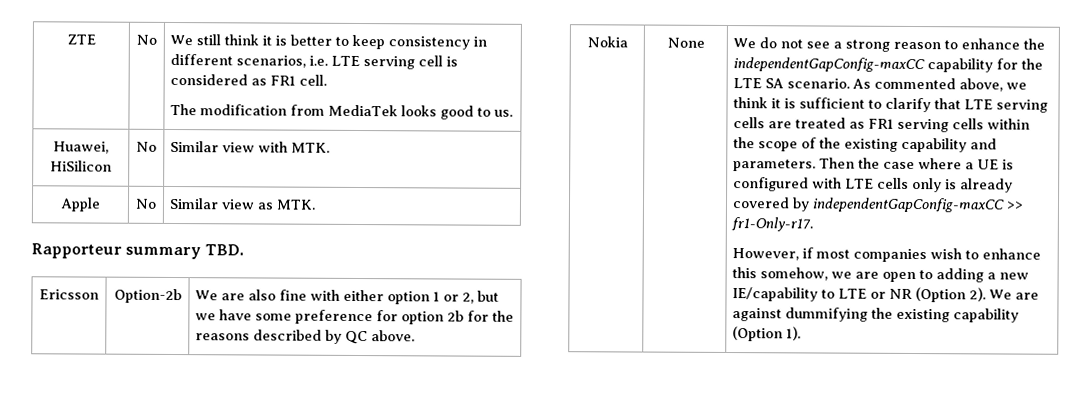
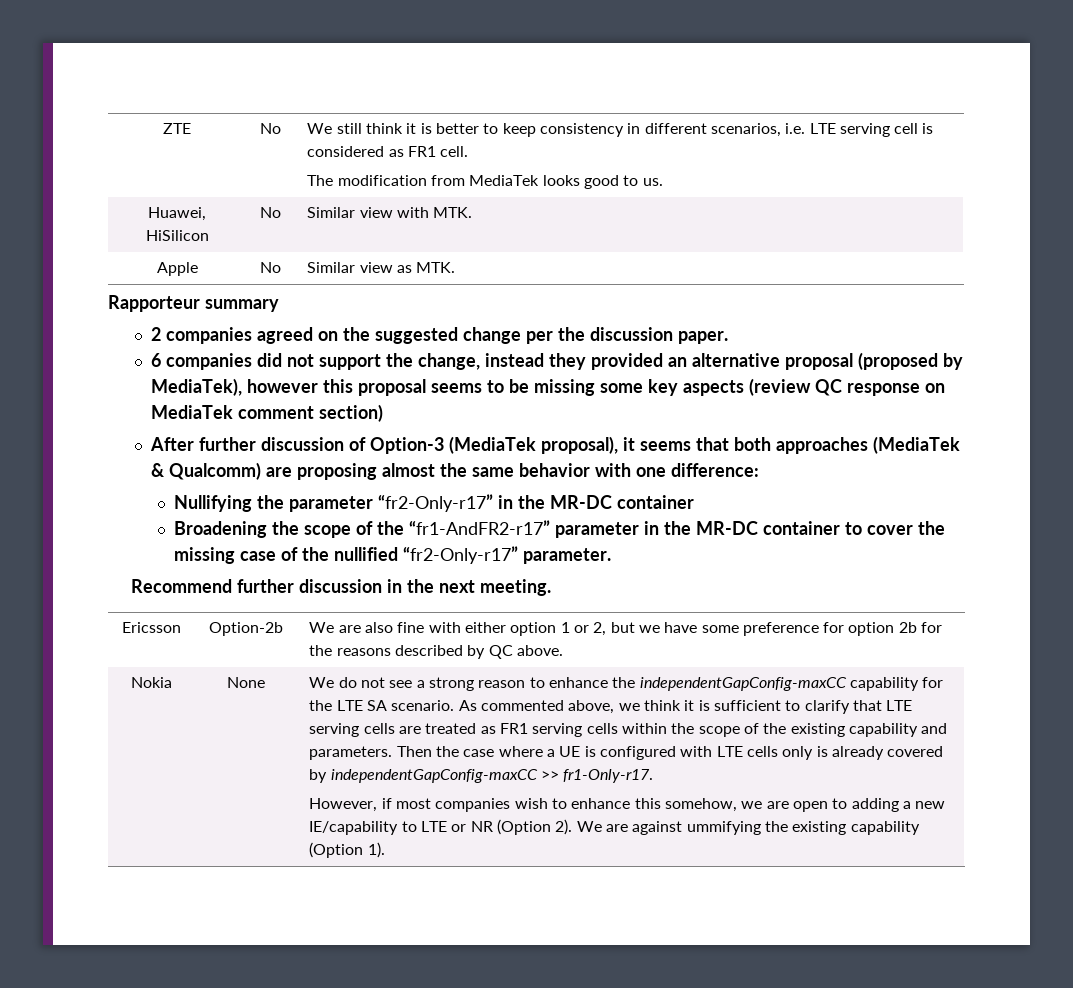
[204,244,244,256] TBD. -> [151,327,729,344] [151,352,964,370] [151,378,946,396] [151,404,384,422] [150,436,961,454] [151,462,760,480] [174,494,695,512] [174,520,946,538] [174,546,612,564] [131,579,552,596] // 2 companies agreed on the suggested change per the discussion paper. // 6 companies did not support the change, instead they provided an alternative proposal (proposed by MediaTek), however this proposal seems to be missing some key aspects (review QC response on MediaTek comment section) // After further discussion of Option-3 (MediaTek proposal), it seems that both approaches (MediaTek & Qualcomm) are proposing almost the same behavior with one difference: // Nullifying the parameter “fr2-Only-r17” in the MR-DC container // Broadening the scope of the “fr1-AndFR2-r17” parameter in the MR-DC container to cover the missing case of the nullified “fr2-Only-r17” parameter. // Recommend further discussion in the next meeting.
[785,307,869,322] dummifying -> [686,821,761,835] ummifying

